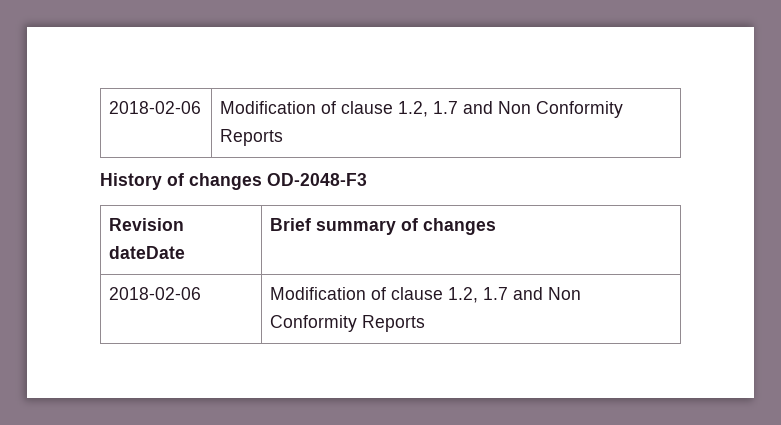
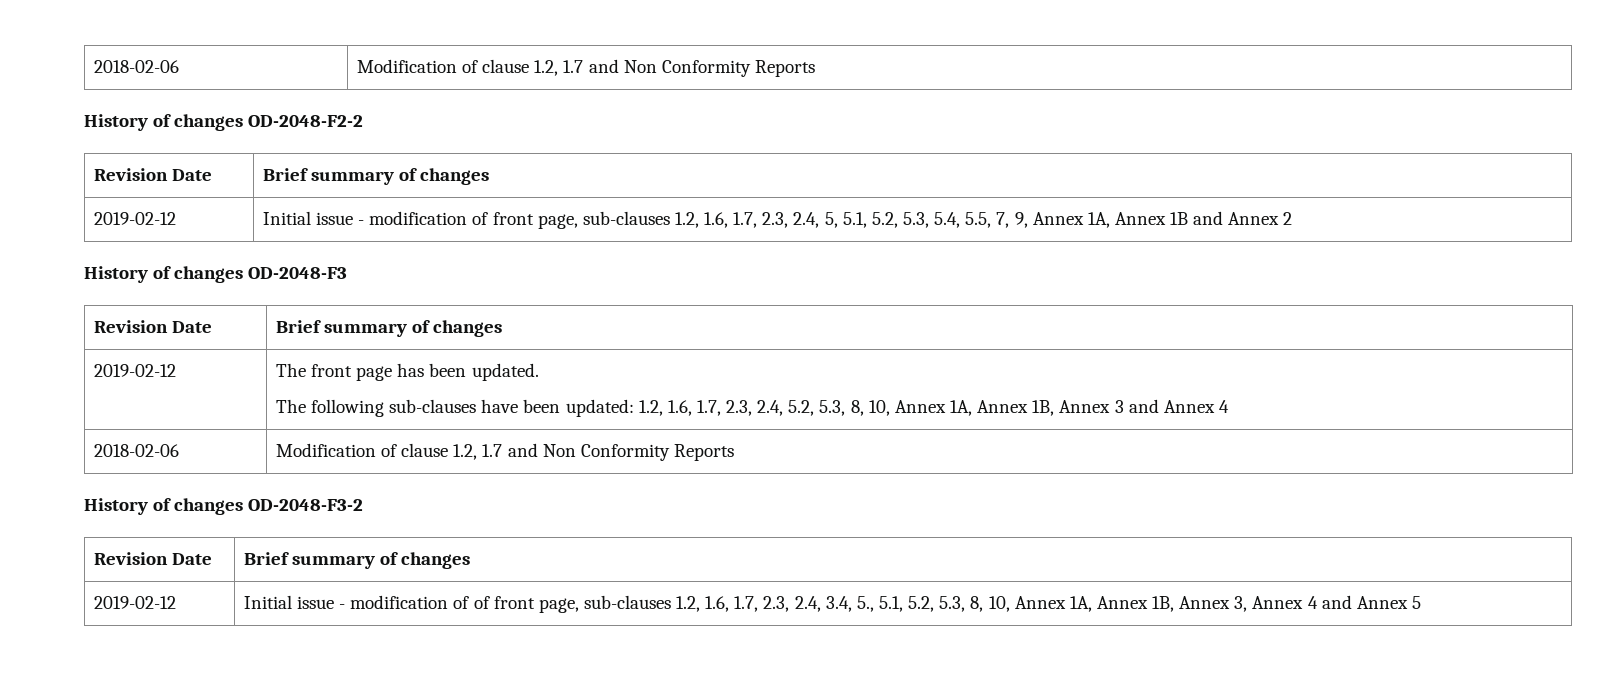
[267,173,367,186] [109,218,185,231] [109,246,186,259] [270,218,497,235] OD-2048-F3 // Revision dateDate | Brief summary of changes -> [248,115,364,127] [93,168,213,181] [262,168,490,185] [93,212,176,225] [262,211,1293,229] [84,266,348,283] [93,320,213,333] [275,320,503,337] [93,364,176,377] [275,363,539,381] [275,399,1229,417] OD-2048-F2-2 // Revision Date | Brief summary of changes // 2019-02-12 | Initial issue - modification of front page, sub-clauses 1.2, 1.6, 1.7, 2.3, 2.4, 5, 5.1, 5.2, 5.3, 5.4, 5.5, 7, 9, Annex 1A, Annex 1B and Annex 2 // History of changes OD-2048-F3 // Revision Date | Brief summary of changes // 2019-02-12 | The front page has been updated. // The following sub-clauses have been updated: 1.2, 1.6, 1.7, 2.3, 2.4, 5.2, 5.3, 8, 10, Annex 1A, Annex 1B, Annex 3 and Annex 4
(426, 323) none -> [84,498,364,515] [93,552,213,565] [243,552,471,569] [93,596,176,609] [243,595,1421,613] // History of changes OD-2048-F3-2 // Revision Date | Brief summary of changes // 2019-02-12 | Initial issue - modification of of front page, sub-clauses 1.2, 1.6, 1.7, 2.3, 2.4, 3.4, 5., 5.1, 5.2, 5.3, 8, 10, Annex 1A, Annex 1B, Annex 3, Annex 4 and Annex 5

